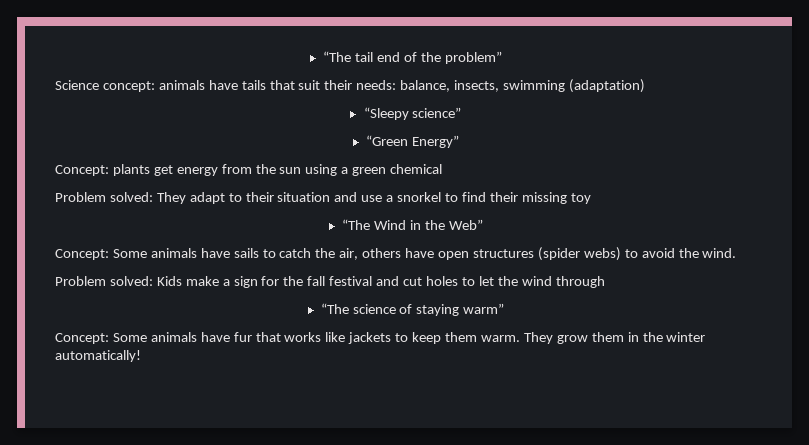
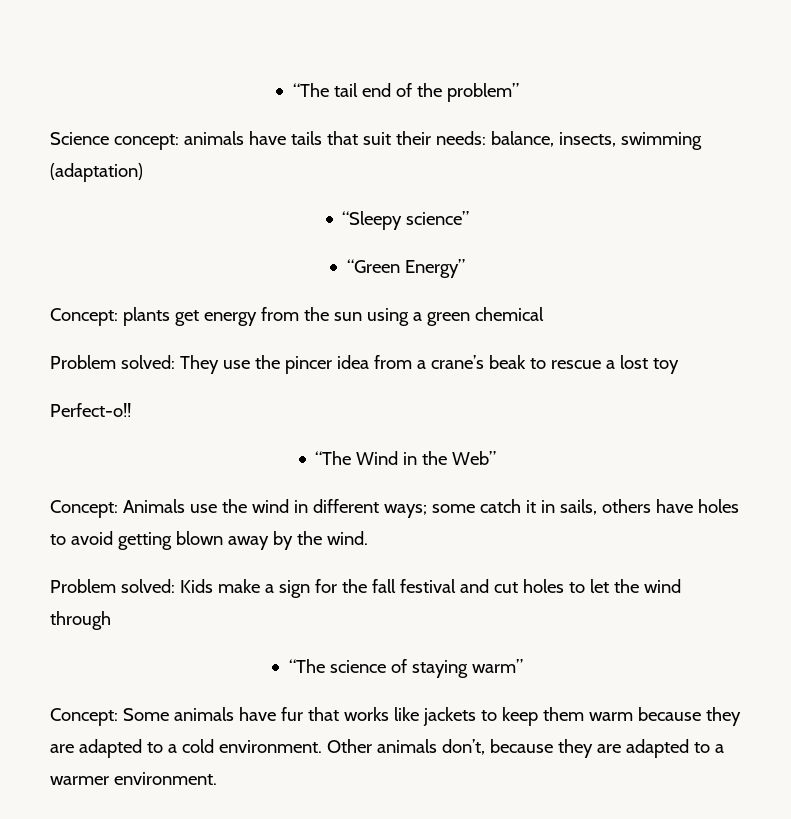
[189,192,567,204] adapt to their situation and use a snorkel to find their missing -> [222,355,648,374] use the pincer idea from a crane’s beak to rescue a lost
(591, 198) none -> [50,403,131,417] // Perfect-o!!
[112,247,675,261] Some animals have sails to catch the air, others have open structures (spider webs) to avoid -> [122,499,739,518] [50,531,293,550] Animals use the wind in different ways; some catch it in sails, others have holes to avoid getting blown away by
[480,332,706,344] [55,350,141,362] warm. They grow them in the winter automatically! -> [588,707,741,726] [50,739,724,758] [50,772,217,785] warm because they are adapted to a cold environment. Other animals don’t, because they are adapted to a warmer environment.

